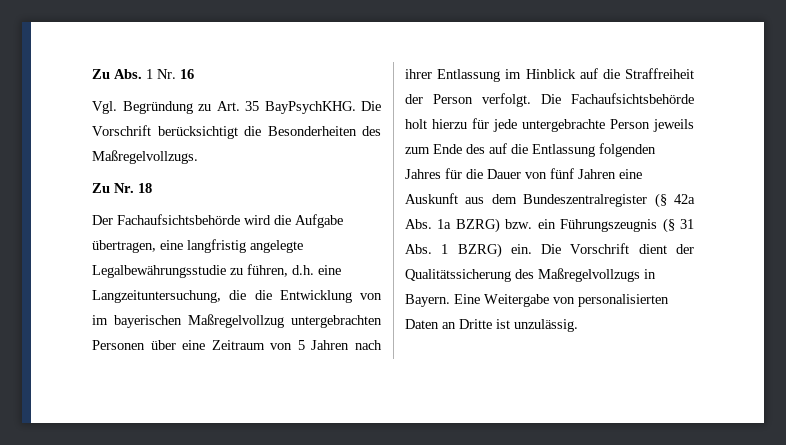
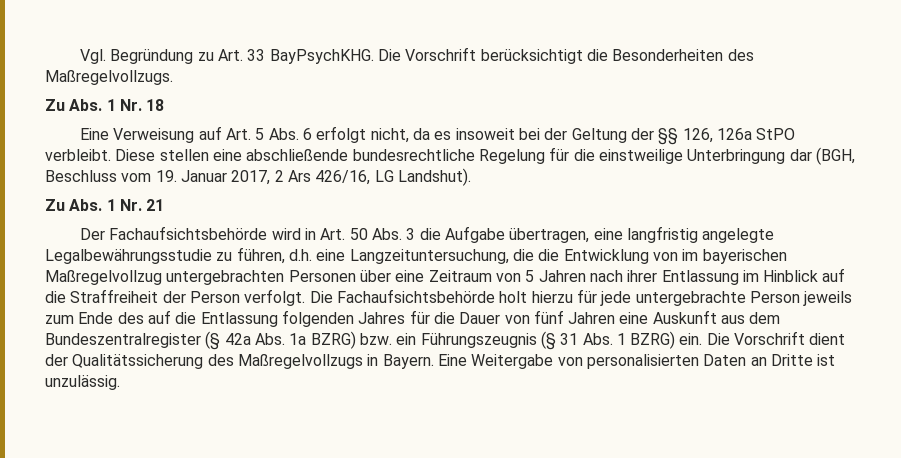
[92,69,194,79] Zu Abs. 1 Nr. 16 // -> (80, 56) none
[245,101,259,111] 35 -> [247,49,266,61] 33
(110, 188) none -> [69,99,116,111] Abs. 1
[92,214,271,225] Der Fachaufsichtsbehörde wird -> [80,126,796,145] [45,147,855,165] [45,168,471,186] [45,199,165,211] [80,226,416,240] Eine Verweisung auf Art. 5 Abs. 6 erfolgt nicht, da es insoweit bei der Geltung der §§ 126, 126a StPO verbleibt. Diese stellen eine abschließende bundesrechtliche Regelung für die einstweilige Unterbringung dar (BGH, Beschluss vom 19. Januar 2017, 2 Ars 426/16, LG Landshut). // Zu Abs. 1 Nr. 21 // Der Fachaufsichtsbehörde wird in Art. 50 Abs. 3

